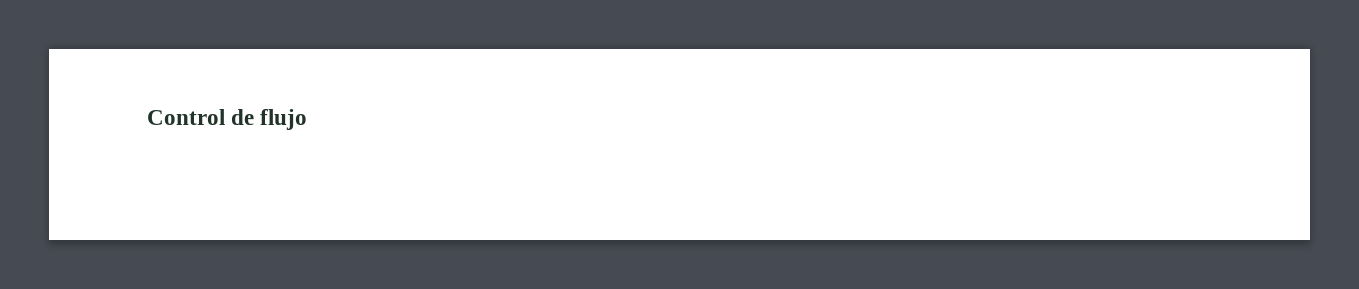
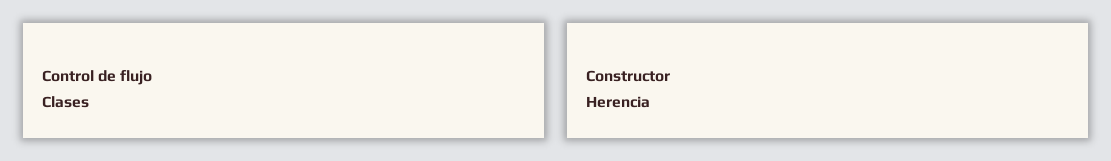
(308, 119) none -> [42,96,89,108] [586,70,670,82] [586,96,650,108] // Clases // Constructor // Herencia

